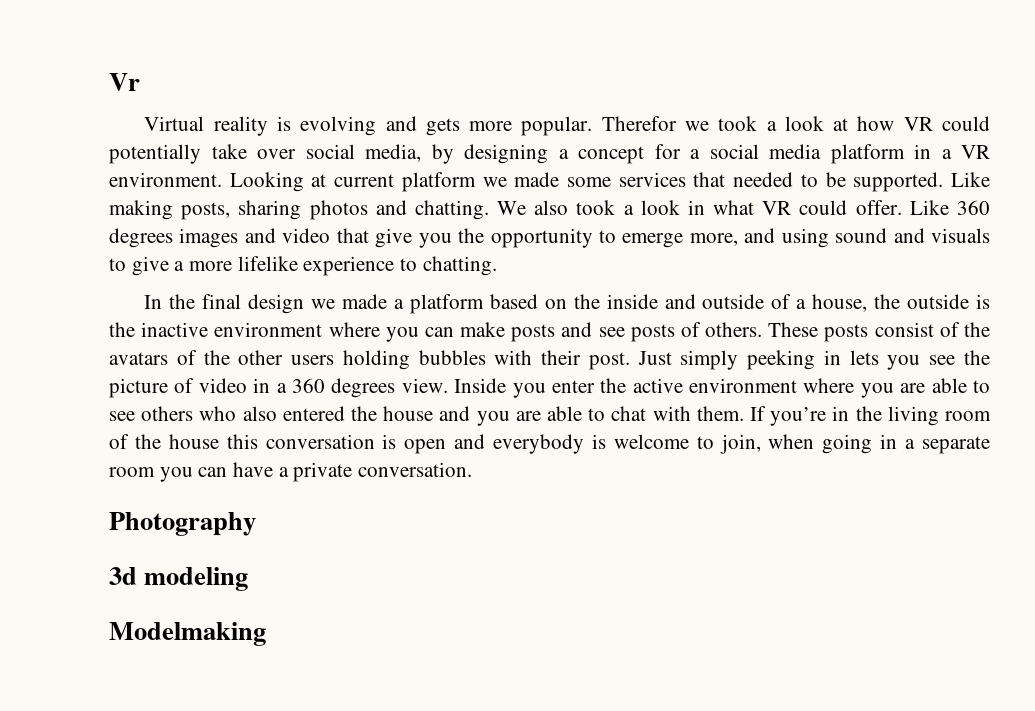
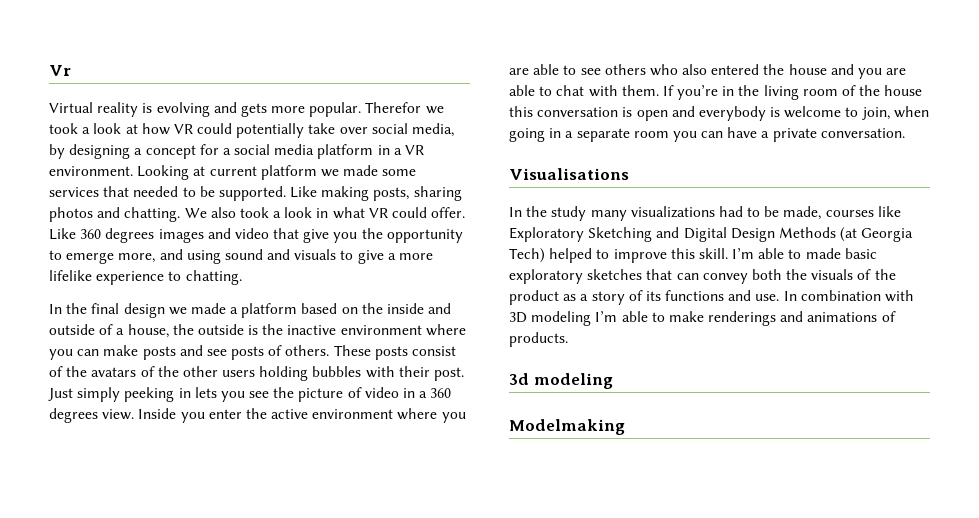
[109,512,256,536] Photography -> [509,168,629,180] [509,206,901,221] [509,227,914,242] [509,248,877,263] [509,269,896,284] [509,290,915,305] [509,311,896,326] [509,332,568,347] Visualisations // In the study many visualizations had to be made, courses like Exploratory Sketching and Digital Design Methods (at Georgia Tech) helped to improve this skill. I’m able to made basic exploratory sketches that can convey both the visuals of the product as a story of its functions and use. In combination with 3D modeling I’m able to make renderings and animations of products.

